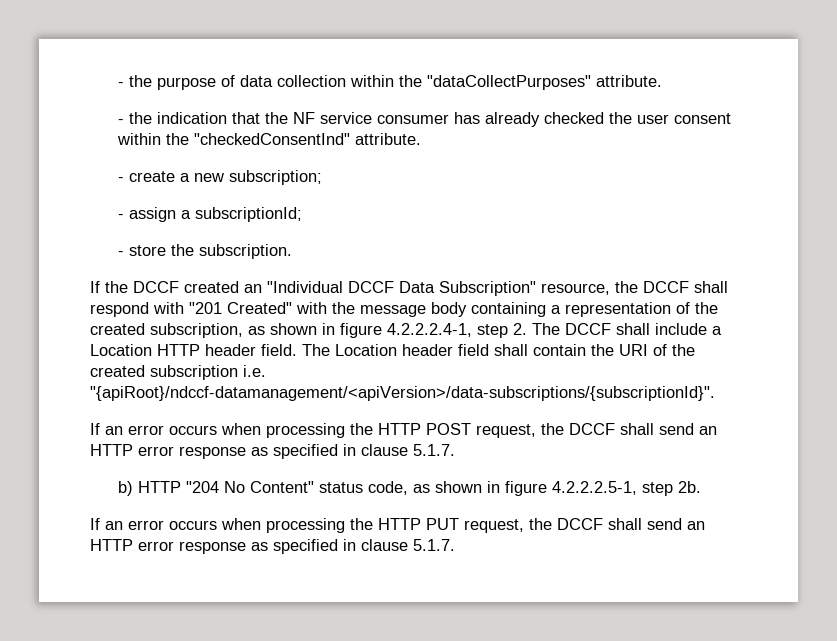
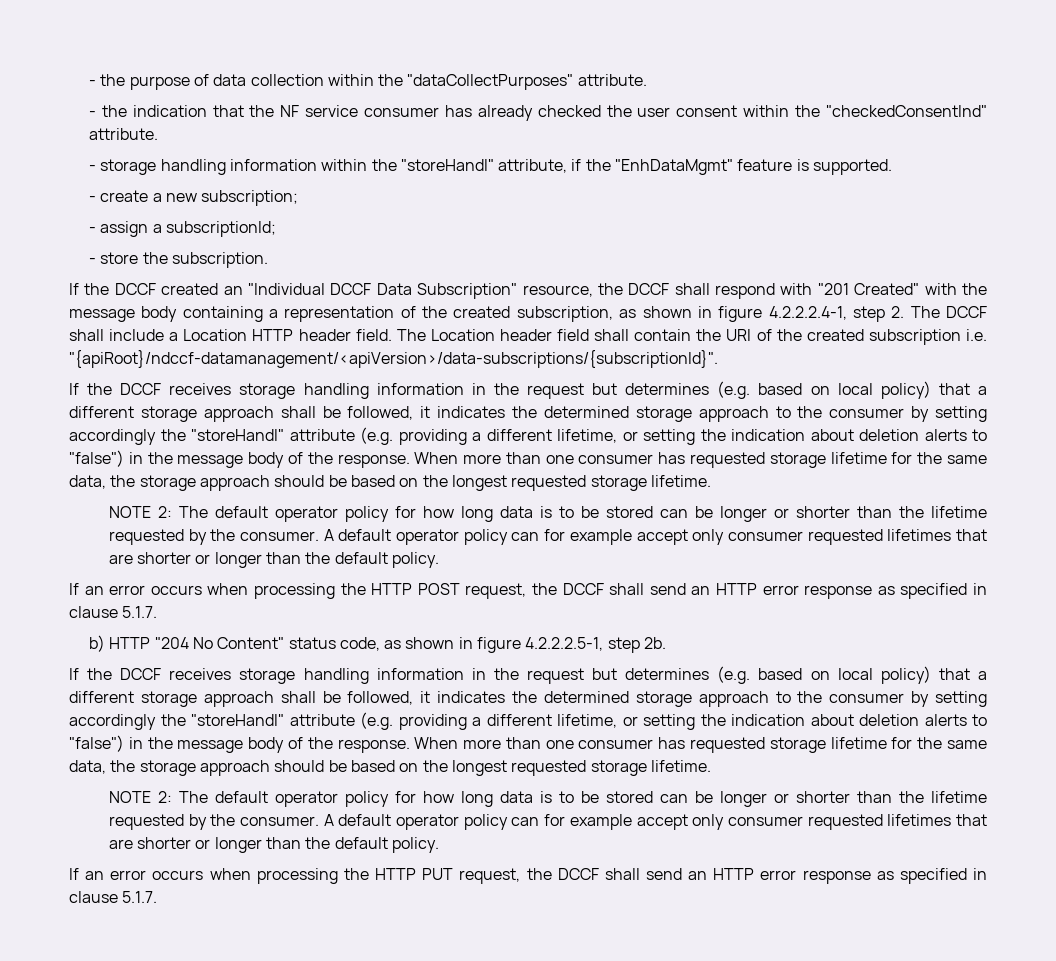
(422, 139) none -> [88,159,893,175] // - storage handling information within the "storeHandl" attribute, if the "EnhDataMgmt" feature is supported.
(715, 393) none -> [69,381,987,399] [69,406,987,422] [69,427,987,445] [69,450,987,468] [69,475,711,491] [108,506,988,522] [108,529,988,545] [108,552,440,568] // If the DCCF receives storage handling information in the request but determines (e.g. based on local policy) that a different storage approach shall be followed, it indicates the determined storage approach to the consumer by setting accordingly the "storeHandl" attribute (e.g. providing a different lifetime, or setting the indication about deletion alerts to "false") in the message body of the response. When more than one consumer has requested storage lifetime for the same data, the storage approach should be based on the longest requested storage lifetime. // NOTE 2: The default operator policy for how long data is to be stored can be longer or shorter than the lifetime requested by the consumer. A default operator policy can for example accept only consumer requested lifetimes that are shorter or longer than the default policy.
(702, 487) none -> [69,666,987,684] [69,691,987,707] [69,712,987,730] [69,735,987,753] [69,760,711,776] [108,791,988,807] [108,814,988,830] [108,837,440,853] // If the DCCF receives storage handling information in the request but determines (e.g. based on local policy) that a different storage approach shall be followed, it indicates the determined storage approach to the consumer by setting accordingly the "storeHandl" attribute (e.g. providing a different lifetime, or setting the indication about deletion alerts to "false") in the message body of the response. When more than one consumer has requested storage lifetime for the same data, the storage approach should be based on the longest requested storage lifetime. // NOTE 2: The default operator policy for how long data is to be stored can be longer or shorter than the lifetime requested by the consumer. A default operator policy can for example accept only consumer requested lifetimes that are shorter or longer than the default policy.

